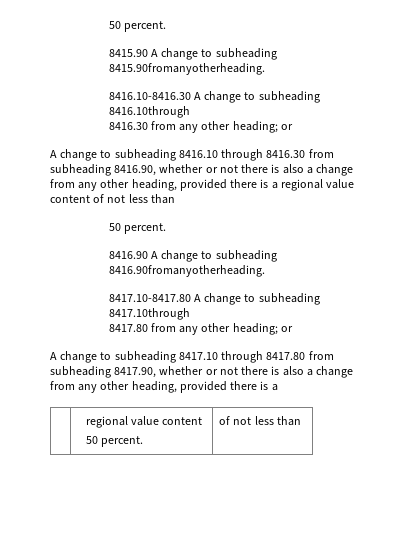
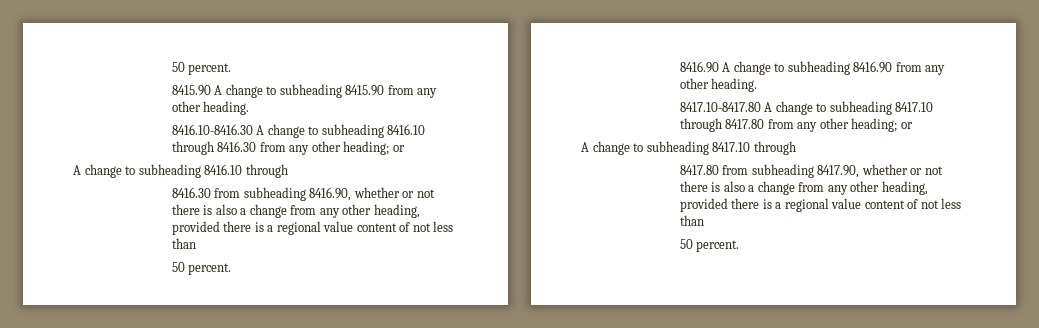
[108,63,265,75] 8415.90fromanyotherheading. -> [345,85,438,98] [171,101,250,115] 8415.90 from any other heading.
[108,106,190,118] 8416.10through // -> [387,124,426,135] [171,141,214,155] 8416.10 through
(264, 155) none -> (288, 171) //
[108,265,265,277] 8416.90fromanyotherheading. -> [853,61,946,75] [679,78,758,92] 8416.90 from any other heading.
[108,308,190,320] 8417.10through // -> [895,102,934,112] [679,118,722,132] 8417.10 through
(264, 357) none -> (796, 148) //
[85,416,203,428] [85,436,144,447] [219,416,301,426] // | regional value content // 50 percent. | of not less than -> [784,198,962,212] [679,215,704,226] [679,239,740,252] regional value content of not less than // 50 percent.

